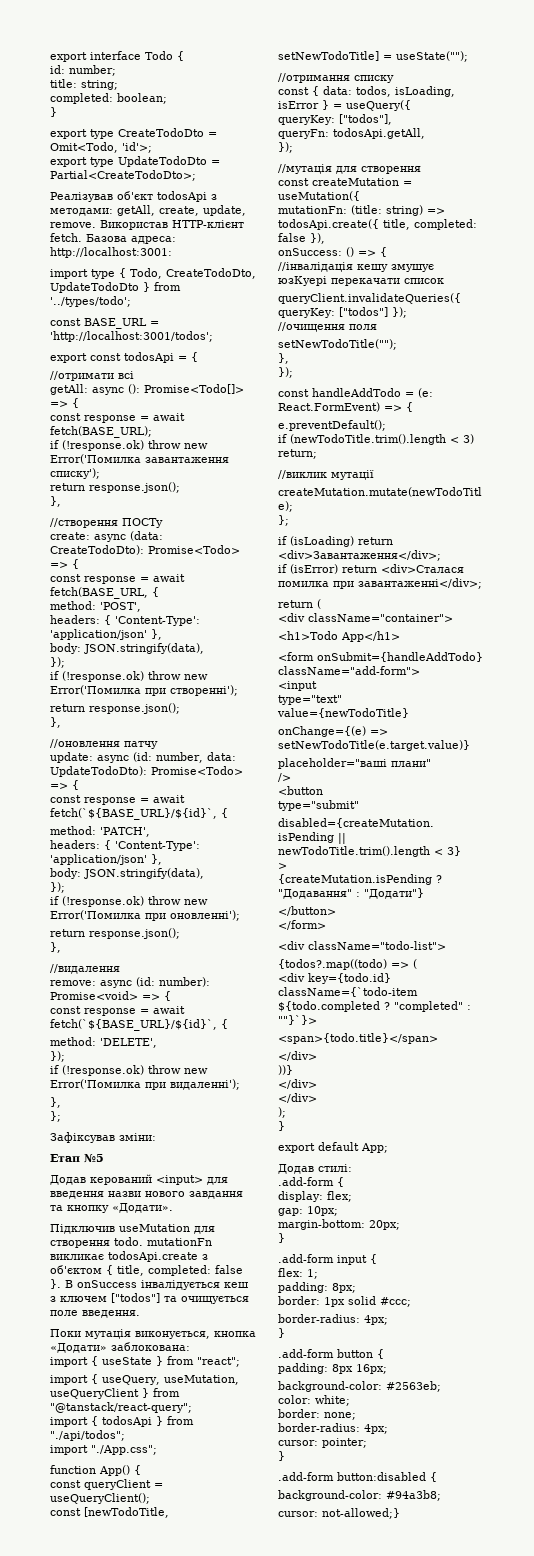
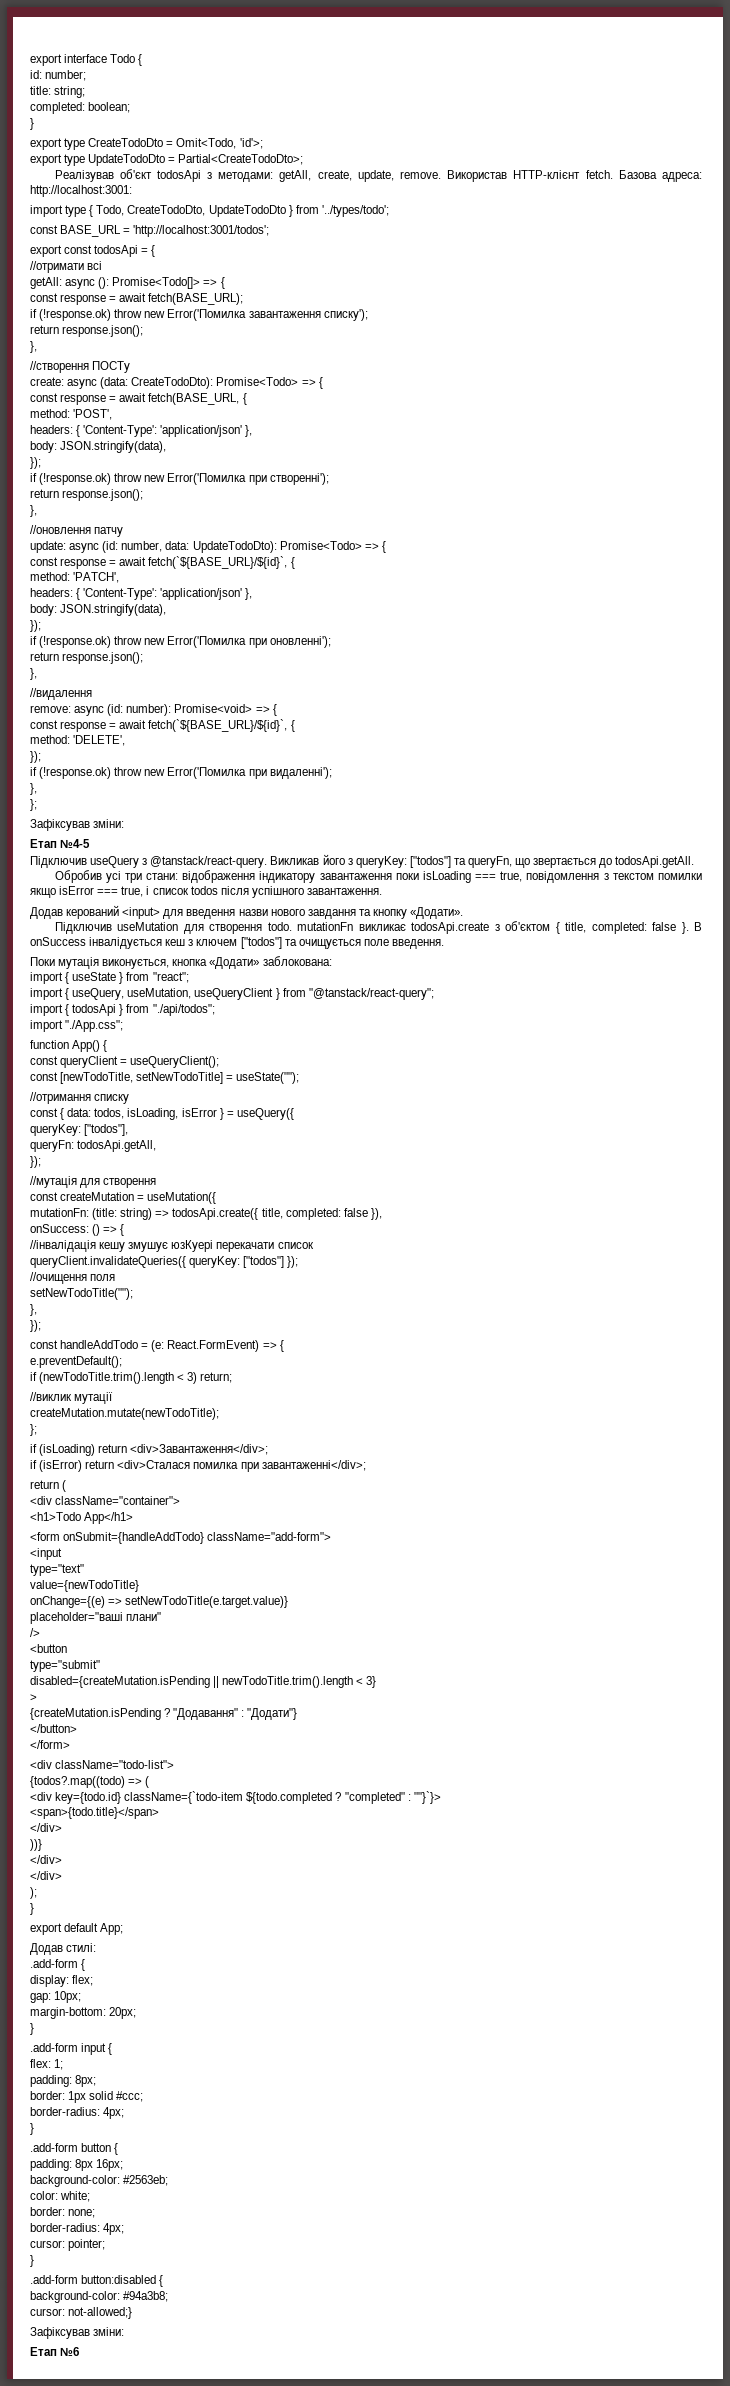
[84,1153,104,1163] №5 -> [60,839,91,848] [30,854,695,868] [54,870,702,883] [30,886,382,898] №4-5 // Підключив useQuery з @tanstack/react-query. Викликав його з queryKey: ["todos"] та queryFn, що звертається до todosApi.getAll. // Обробив усі три стани: відображення індикатору завантаження поки isLoading === true, повідомлення з текстом помилки якщо isError === true, і список todos після успішного завантаження.
(400, 1513) none -> [30,2327,125,2339] [30,2347,80,2356] // Зафіксував зміни: // Етап №6

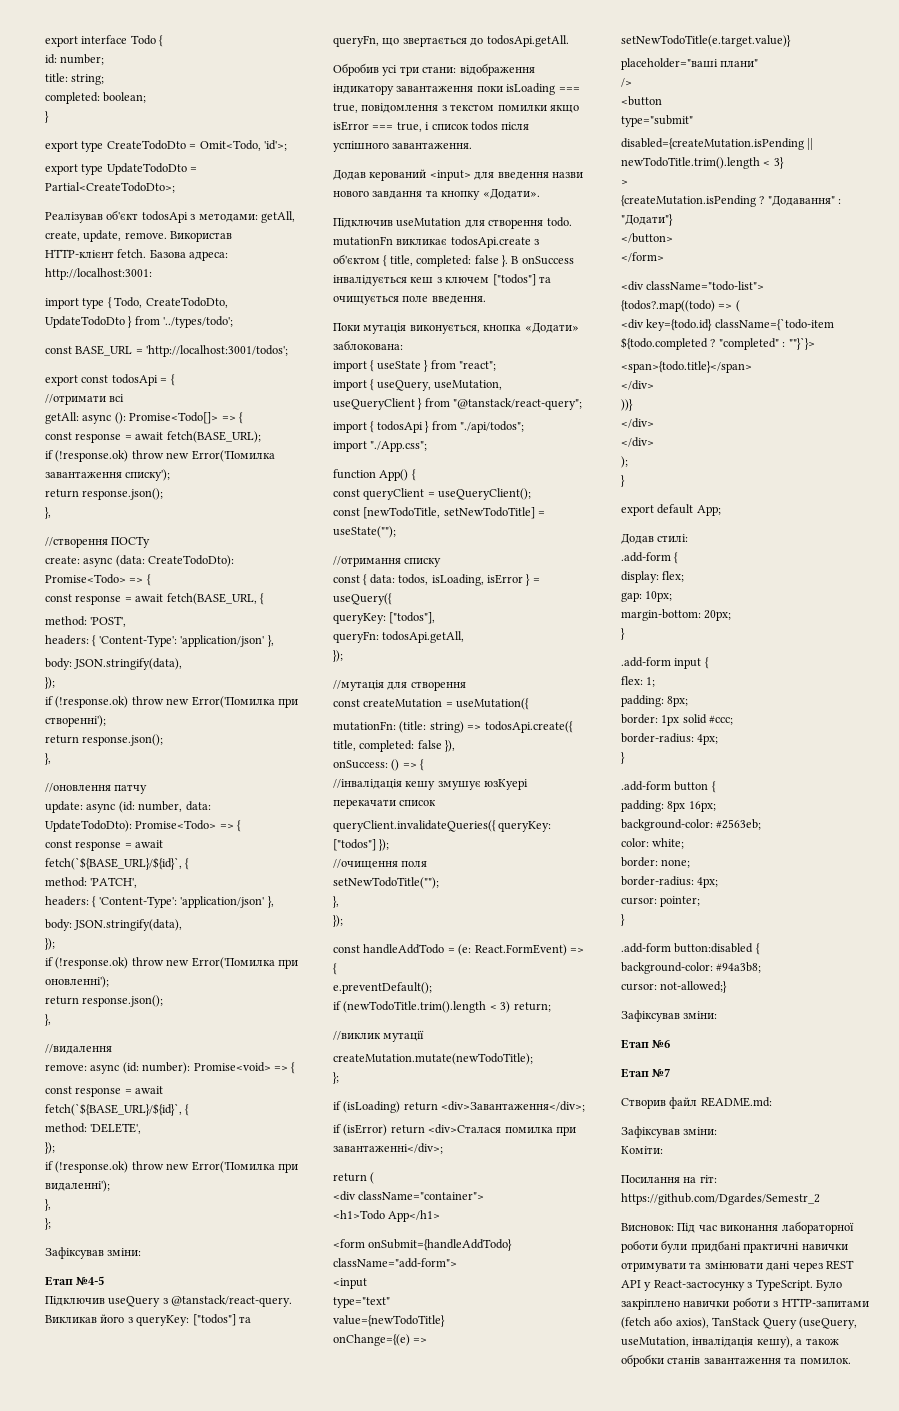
(80, 2351) none -> [621,1068,671,1078] [621,1097,772,1109] [621,1126,718,1138] [621,1146,663,1154] [621,1175,717,1183] [621,1193,820,1205] [621,1221,854,1234] [621,1240,848,1253] [621,1260,854,1272] [621,1279,842,1291] [621,1297,869,1310] [621,1316,857,1329] [621,1336,839,1348] [621,1354,851,1367] // Етап №7 // Створив файл README.md: // Зафіксував зміни: // Коміти: // Посилання на гіт: https://github.com/Dgardes/Semestr_2 // Висновок: Під час виконання лабораторної роботи були придбані практичні навички отримувати та змінювати дані через REST API у React-застосунку з TypeScript. Було закріплено навички роботи з HTTP-запитами (fetch або axios), TanStack Query (useQuery, useMutation, інвалідація кешу), а також обробки станів завантаження та помилок.

